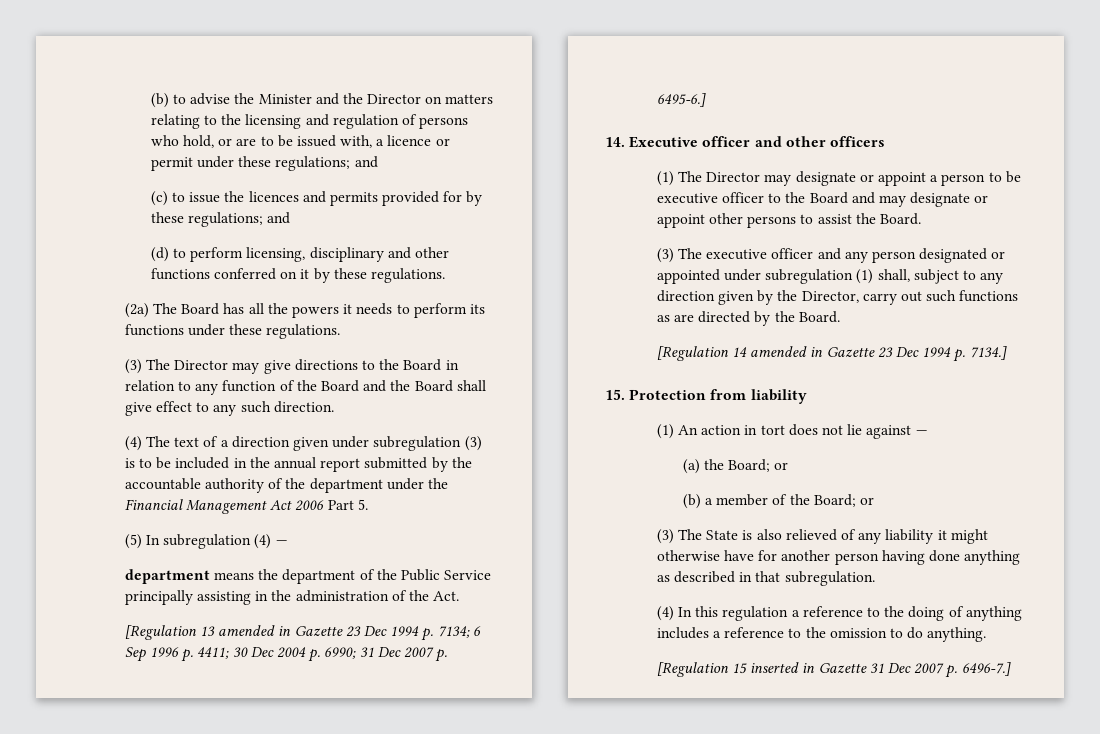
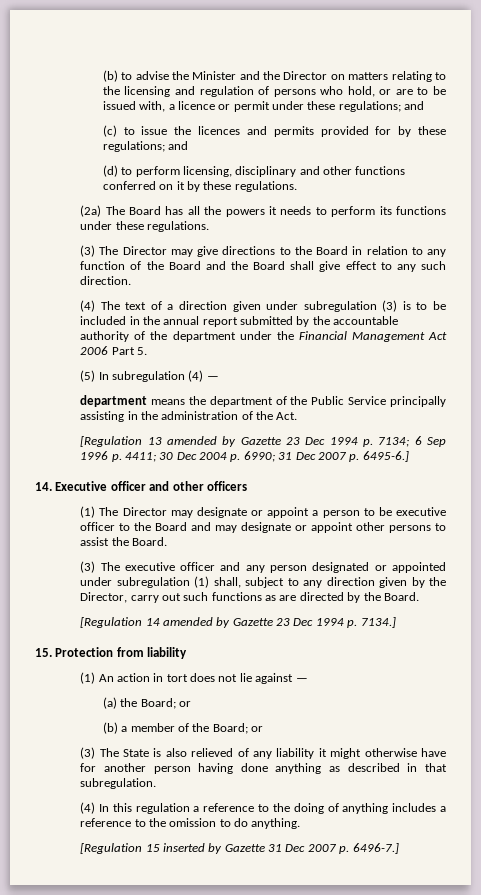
[278,626,292,636] in -> [222,436,237,447] by
[810,347,824,357] in -> [216,617,231,628] by
[802,663,816,673] in -> [208,843,223,854] by

